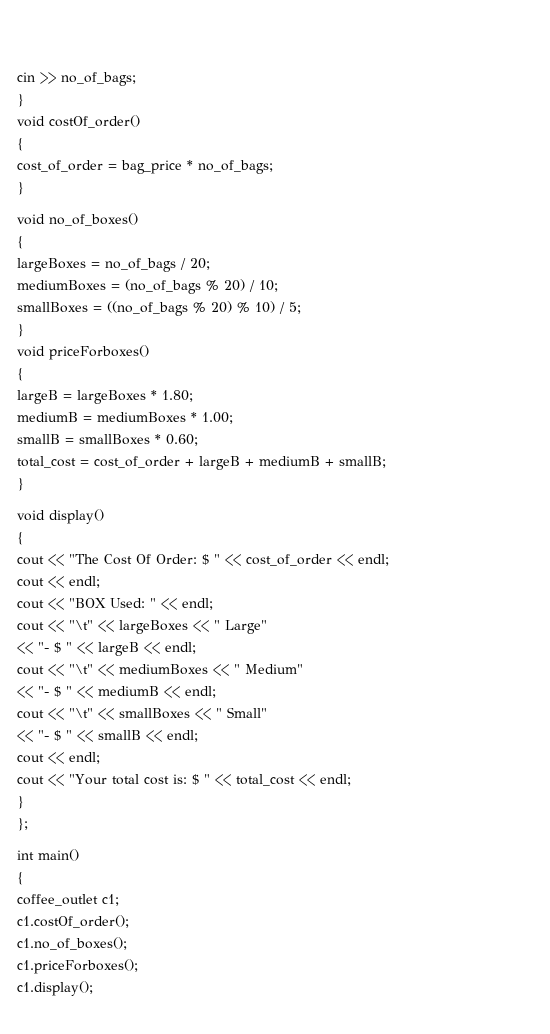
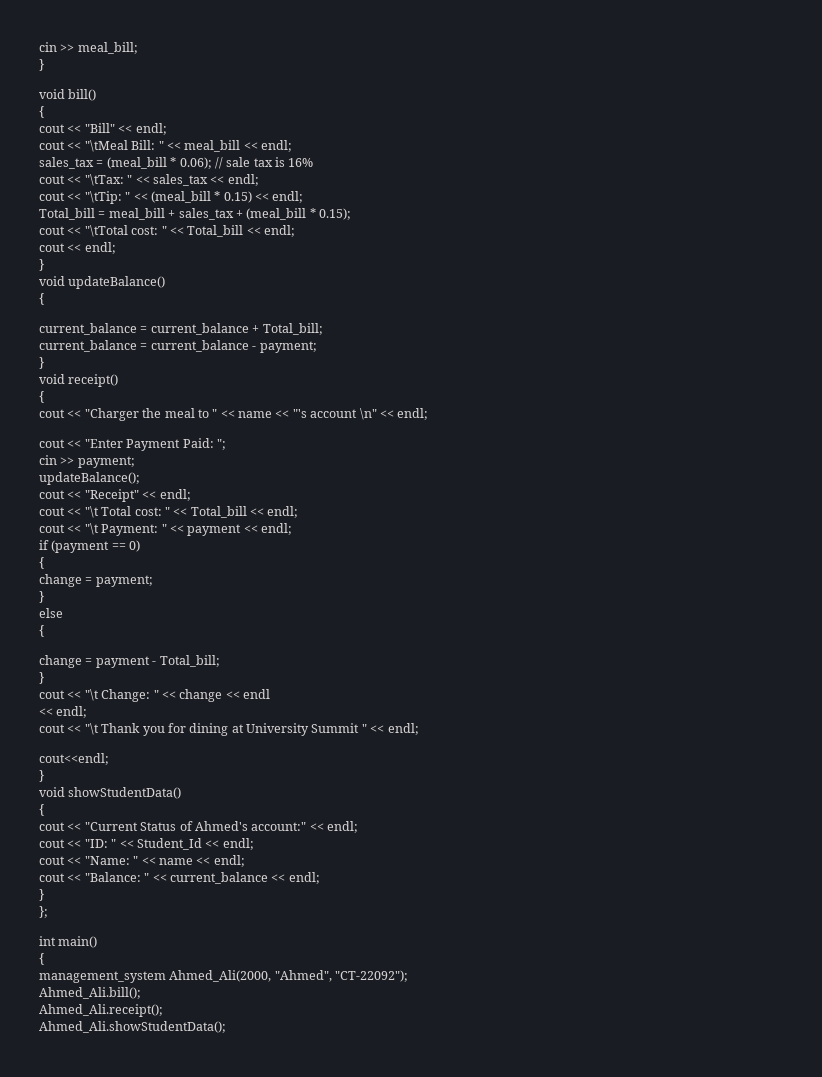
[17,72,136,86] [17,94,24,107] [17,115,140,128] [17,138,24,151] [17,160,273,174] [17,182,24,195] [17,213,138,226] [17,236,24,249] [17,258,210,272] [17,279,278,294] [17,301,301,316] [17,324,24,337] [17,345,149,360] [17,368,24,381] [17,390,193,404] [17,412,233,424] [17,434,198,446] [17,456,386,470] [17,478,24,491] [17,509,104,524] [17,532,24,545] [17,554,389,566] [17,576,100,588] [17,598,213,610] [17,620,267,634] [17,642,196,656] [17,664,303,676] [17,686,216,698] [17,707,267,720] [17,730,198,742] [17,752,100,764] [17,774,295,786] cin >> no_of_bags; // } // void costOf_order() // { // cost_of_order = bag_price * no_of_bags; // } // void no_of_boxes() // { // largeBoxes = no_of_bags / 20; // mediumBoxes = (no_of_bags % 20) / 10; // smallBoxes = ((no_of_bags % 20) % 10) / 5; // } // void priceForboxes() // { // largeB = largeBoxes * 1.80; // mediumB = mediumBoxes * 1.00; // smallB = smallBoxes * 0.60; // total_cost = cost_of_order + largeB + mediumB + smallB; // } // void display() // { // cout << "The Cost Of Order: $ " << cost_of_order << endl; // cout << endl; // cout << "BOX Used: " << endl; // cout << "\t" << largeBoxes << " Large" // << "- $ " << largeB << endl; // cout << "\t" << mediumBoxes << " Medium" // << "- $ " << mediumB << endl; // cout << "\t" << smallBoxes << " Small" // << "- $ " << smallB << endl; // cout << endl; // cout << "Your total cost is: $ " << total_cost -> [39,42,138,54] [39,59,44,71] [39,89,97,101] [39,106,44,118] [39,123,167,135] [39,140,292,152] [39,157,314,169] [39,174,259,186] [39,191,304,204] [39,208,351,220] [39,225,295,237] [39,242,116,254] [39,259,44,271] [39,276,166,289] [39,293,44,305] [39,323,323,335] [39,340,317,353] [39,357,44,369] [39,374,119,387] [39,391,44,403] [39,408,429,421] [39,438,226,451] [39,455,135,468] [39,472,140,485] [39,489,191,502] [39,506,299,518] [39,523,292,536] [39,540,141,553] [39,557,44,569] [39,574,153,587] [39,591,44,603] [39,608,63,618] [39,625,44,637] [39,655,220,668] [39,672,44,684] [39,689,270,702] [39,706,88,718] [39,723,419,736] [39,753,109,765] [39,770,44,782] [39,787,182,799] [39,804,44,816] [39,821,358,833] [39,838,254,850] [39,855,245,867] [39,872,268,884] cin >> meal_bill; // } // void bill() // { // cout << "Bill" << endl; // cout << "\tMeal Bill: " << meal_bill << endl; // sales_tax = (meal_bill * 0.06); // sale tax is 16% // cout << "\tTax: " << sales_tax << endl; // cout << "\tTip: " << (meal_bill * 0.15) << endl; // Total_bill = meal_bill + sales_tax + (meal_bill * 0.15); // cout << "\tTotal cost: " << Total_bill << endl; // cout << endl; // } // void updateBalance() // { // current_balance = current_balance + Total_bill; // current_balance = current_balance - payment; // } // void receipt() // { // cout << "Charger the meal to " << name << "'s account \n" << endl; // cout << "Enter Payment Paid: "; // cin >> payment; // updateBalance(); // cout << "Receipt" << endl; // cout << "\t Total cost: " << Total_bill << endl; // cout << "\t Payment: " << payment << endl; // if (payment == 0) // { // change = payment; // } // else // { // change = payment - Total_bill; // } // cout << "\t Change: " << change << endl // << endl; // cout << "\t Thank you for dining at University Summit " << endl; // cout<<endl; // } // void showStudentData() // { // cout << "Current Status of Ahmed's account:" << endl; // cout << "ID: " << Student_Id << endl; // cout << "Name: " << name << endl; // cout << "Balance: " << current_balance
[17,894,119,906] [17,915,129,928] [17,937,127,950] [17,959,138,974] [17,981,93,996] coffee_outlet c1; // c1.costOf_order(); // c1.no_of_boxes(); // c1.priceForboxes(); // c1.display(); -> [39,970,409,983] [39,987,141,999] [39,1004,163,1017] [39,1021,226,1033] management_system Ahmed_Ali(2000, "Ahmed", "CT-22092"); // Ahmed_Ali.bill(); // Ahmed_Ali.receipt(); // Ahmed_Ali.showStudentData();

